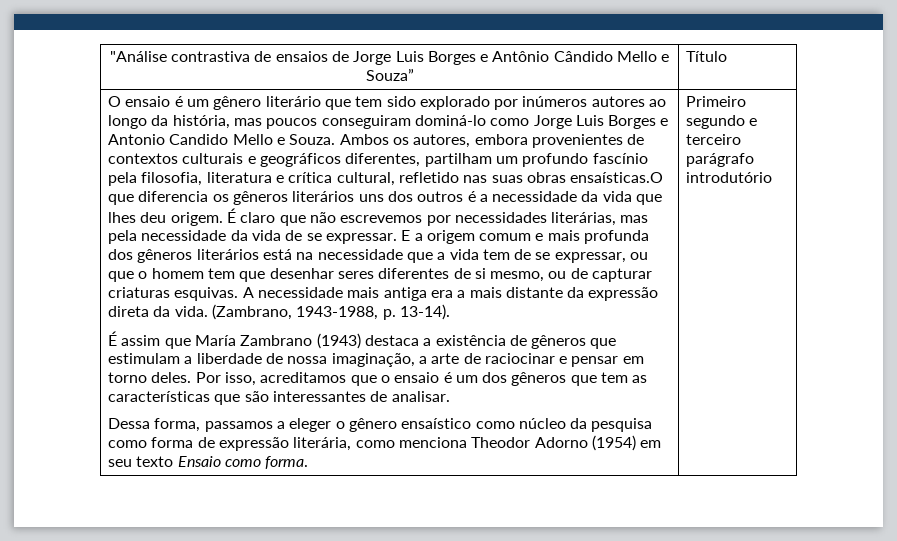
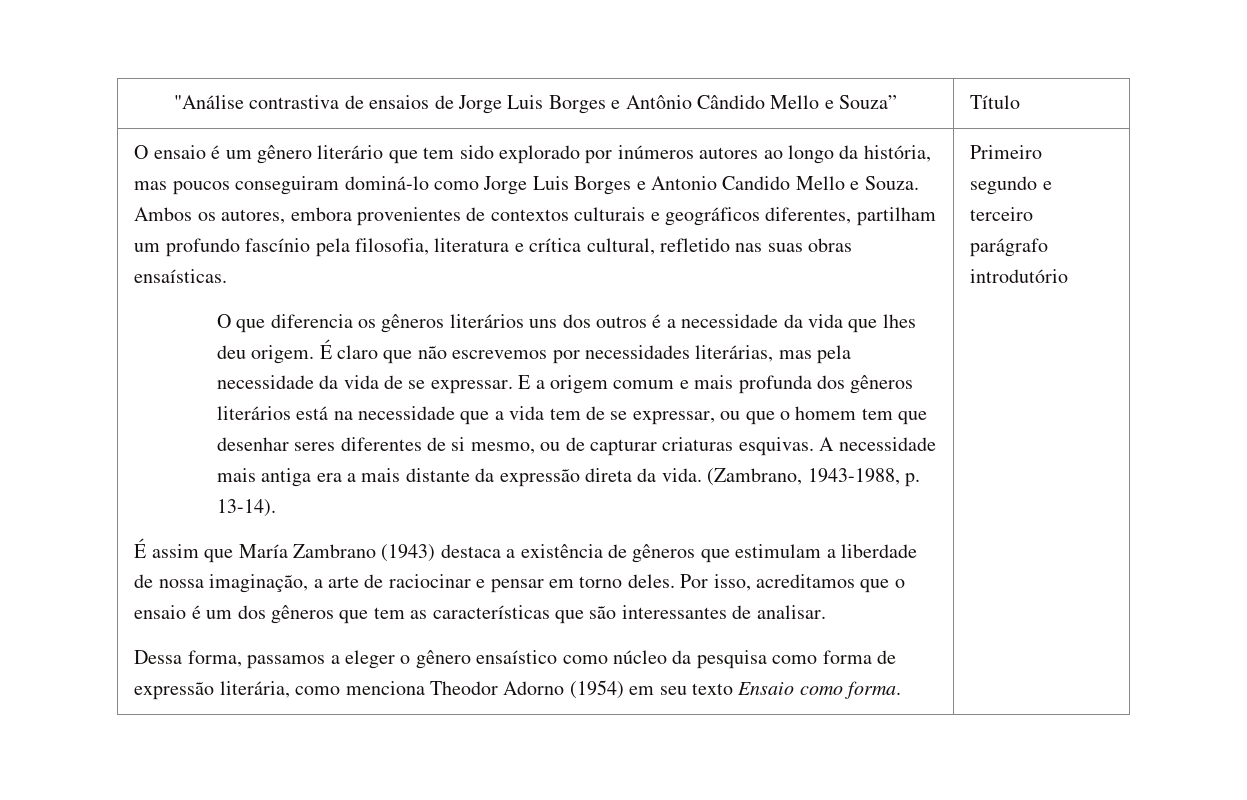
[570,172,664,183] ensaísticas.O -> [134,269,228,283] [216,314,231,328] ensaísticas. // O

